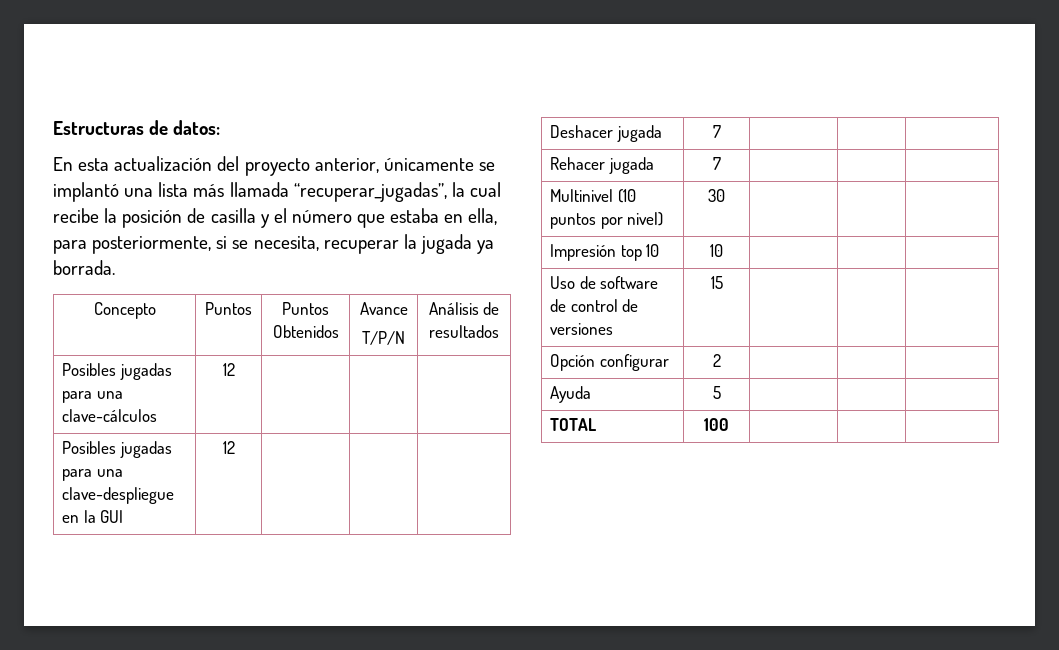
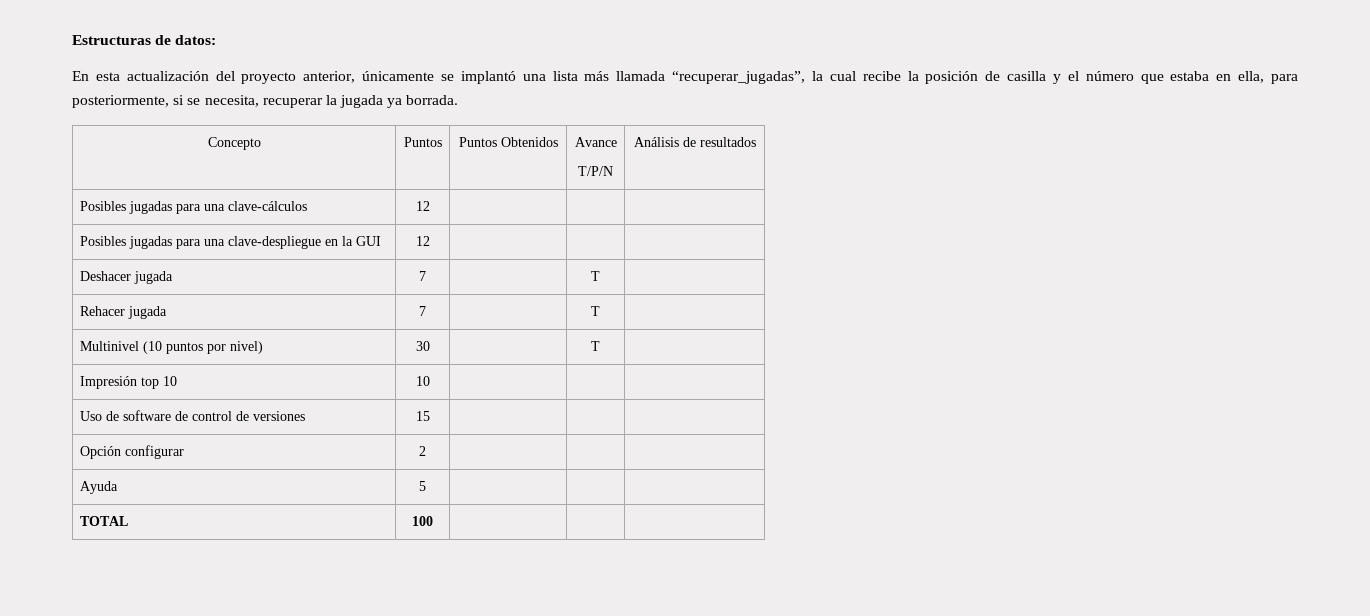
(721, 131) none -> [591,271,600,281] T
(721, 163) none -> [591,306,600,316] T
(725, 195) none -> [591,341,600,351] T

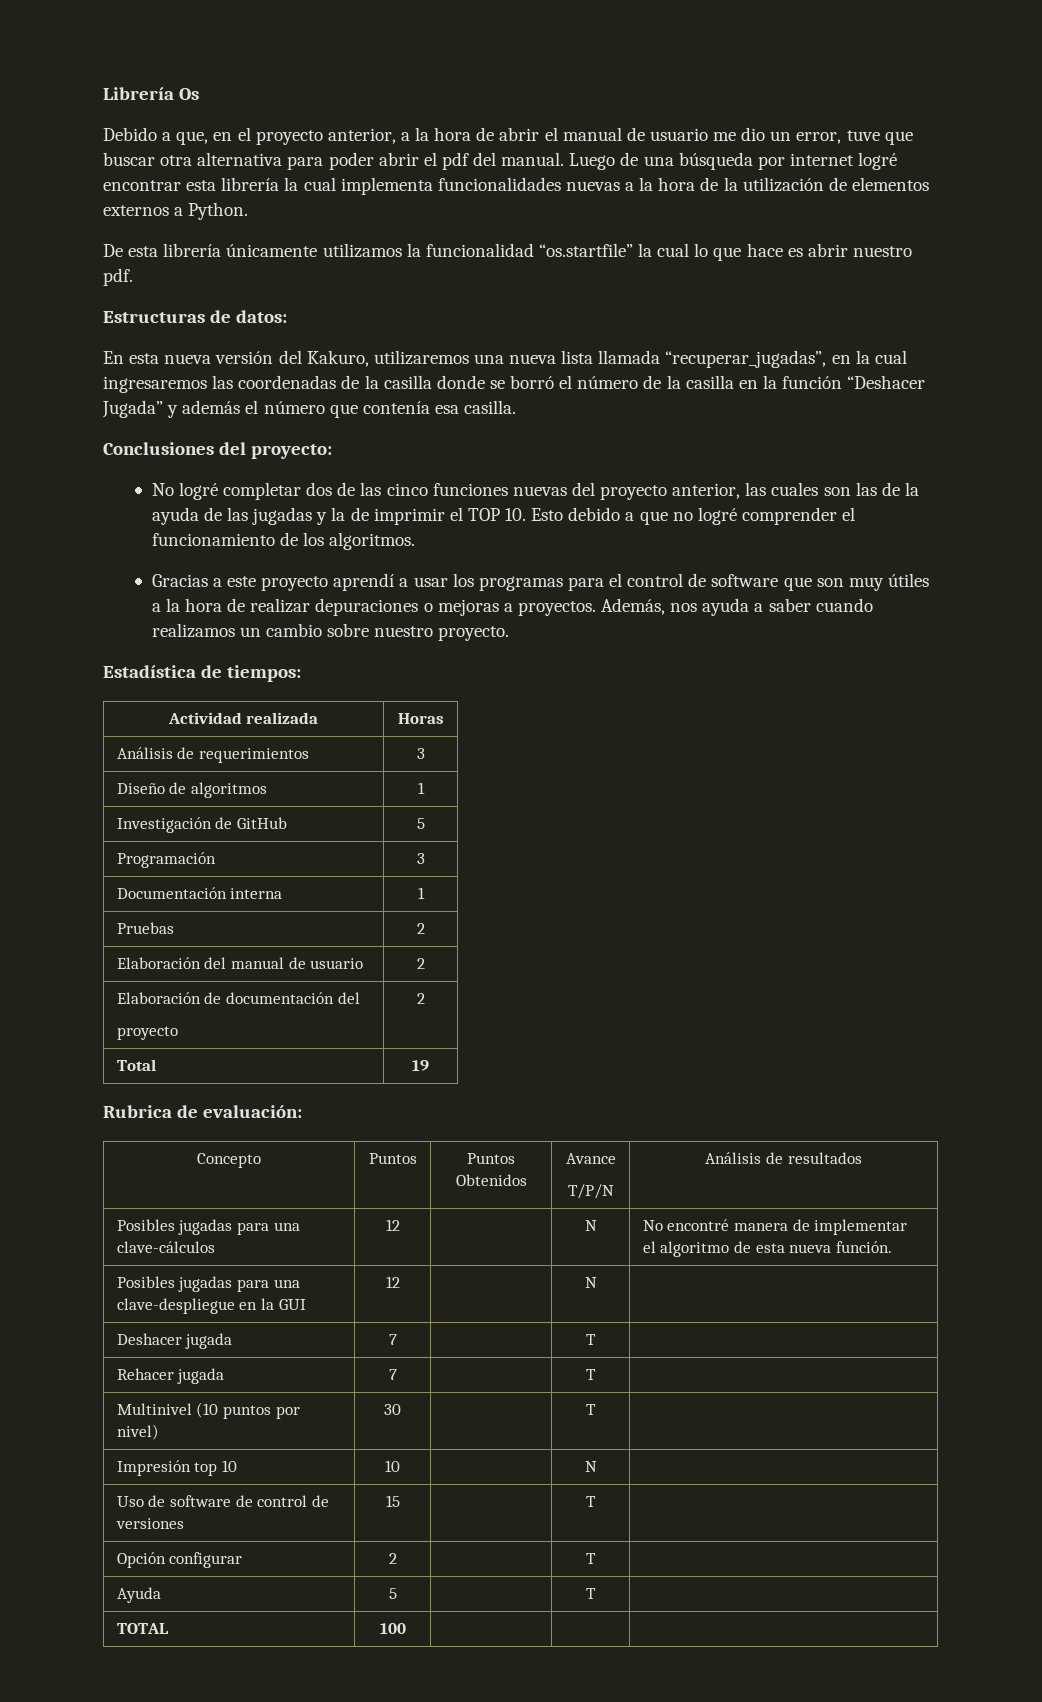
(72, 40) none -> [103,87,200,100] [103,127,913,145] [103,152,898,170] [103,177,929,195] [103,202,249,220] [103,243,912,261] [103,268,133,286] Librería Os // Debido a que, en el proyecto anterior, a la hora de abrir el manual de usuario me dio un error, tuve que buscar otra alternativa para poder abrir el pdf del manual. Luego de una búsqueda por internet logré encontrar esta librería la cual implementa funcionalidades nuevas a la hora de la utilización de elementos externos a Python. // De esta librería únicamente utilizamos la funcionalidad “os.startfile” la cual lo que hace es abrir nuestro pdf. //
[126,71,1299,84] [72,95,459,108] actualización del proyecto anterior, únicamente se implantó una lista más llamada “recuperar_jugadas”, la cual recibe la posición de casilla y el número que estaba en ella, para posteriormente, si se necesita, recuperar la jugada ya borrada. -> [164,350,907,368] [103,375,926,393] [102,400,517,418] [103,442,333,459] [151,482,919,500] [151,507,856,525] [151,532,416,550] [151,573,929,591] [151,598,873,616] [151,623,510,641] [103,665,302,682] [167,712,319,724] [397,713,444,724] [116,747,309,763] [416,748,425,759] [116,782,267,798] [417,782,425,794] [116,817,287,833] [416,818,425,829] [116,852,216,868] [416,853,425,864] [116,887,283,899] [417,887,425,899] [116,922,174,934] [416,923,425,934] [116,957,364,969] [416,958,425,969] [116,992,360,1004] [116,1026,178,1040] [416,993,425,1004] [116,1059,156,1071] [412,1060,429,1071] [103,1105,303,1118] nueva versión del Kakuro, utilizaremos una nueva lista llamada “recuperar_jugadas”, en la cual ingresaremos las coordenadas de la casilla donde se borró el número de la casilla en la función “Deshacer Jugada” y además el número que contenía esa casilla. // Conclusiones del proyecto: // No logré completar dos de las cinco funciones nuevas del proyecto anterior, las cuales son las de la ayuda de las jugadas y la de imprimir el TOP 10. Esto debido a que no logré comprender el funcionamiento de los algoritmos. // Gracias a este proyecto aprendí a usar los programas para el control de software que son muy útiles a la hora de realizar depuraciones o mejoras a proyectos. Además, nos ayuda a saber cuando realizamos un cambio sobre nuestro proyecto. // Estadística de tiempos: // Actividad realizada | Horas // Análisis de requerimientos | 3 // Diseño de algoritmos | 1 // Investigación de GitHub | 5 // Programación | 3 // Documentación interna | 1 // Pruebas | 2 // Elaboración del manual de usuario | 2 // Elaboración de documentación del // proyecto | 2 // Total | 19 // Rubrica de evaluación:
(430, 206) | -> [584,1220,597,1231] [642,1219,908,1235] [642,1241,892,1257] N | No encontré manera de implementar el algoritmo de esta nueva función.
(430, 241) none -> [584,1277,597,1288] N
(430, 381) none -> [584,1461,597,1472] N
(430, 416) none -> [586,1496,596,1507] T
(426, 451) none -> [586,1553,596,1564] T
(426, 486) none -> [586,1588,596,1599] T

